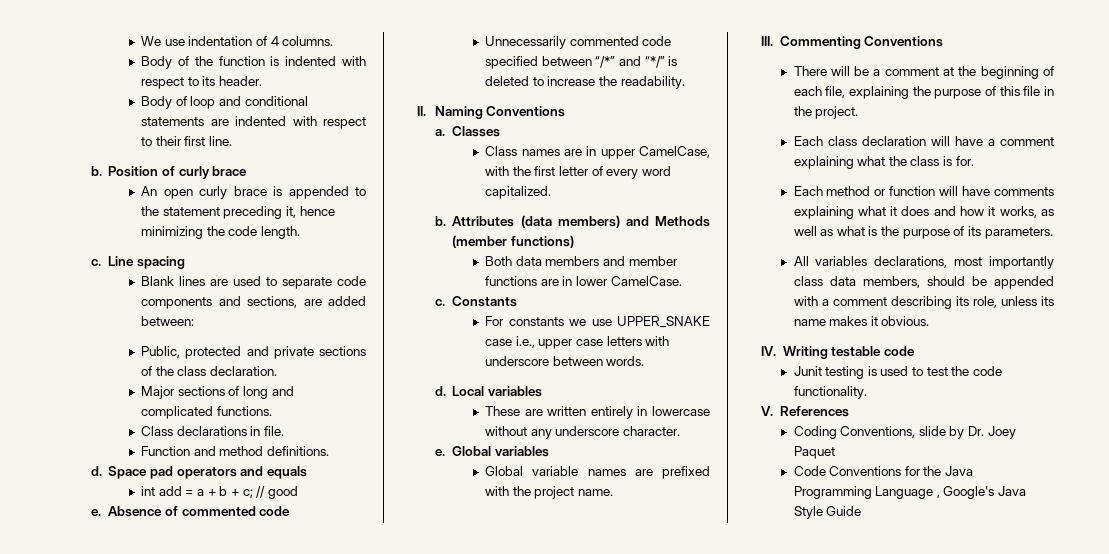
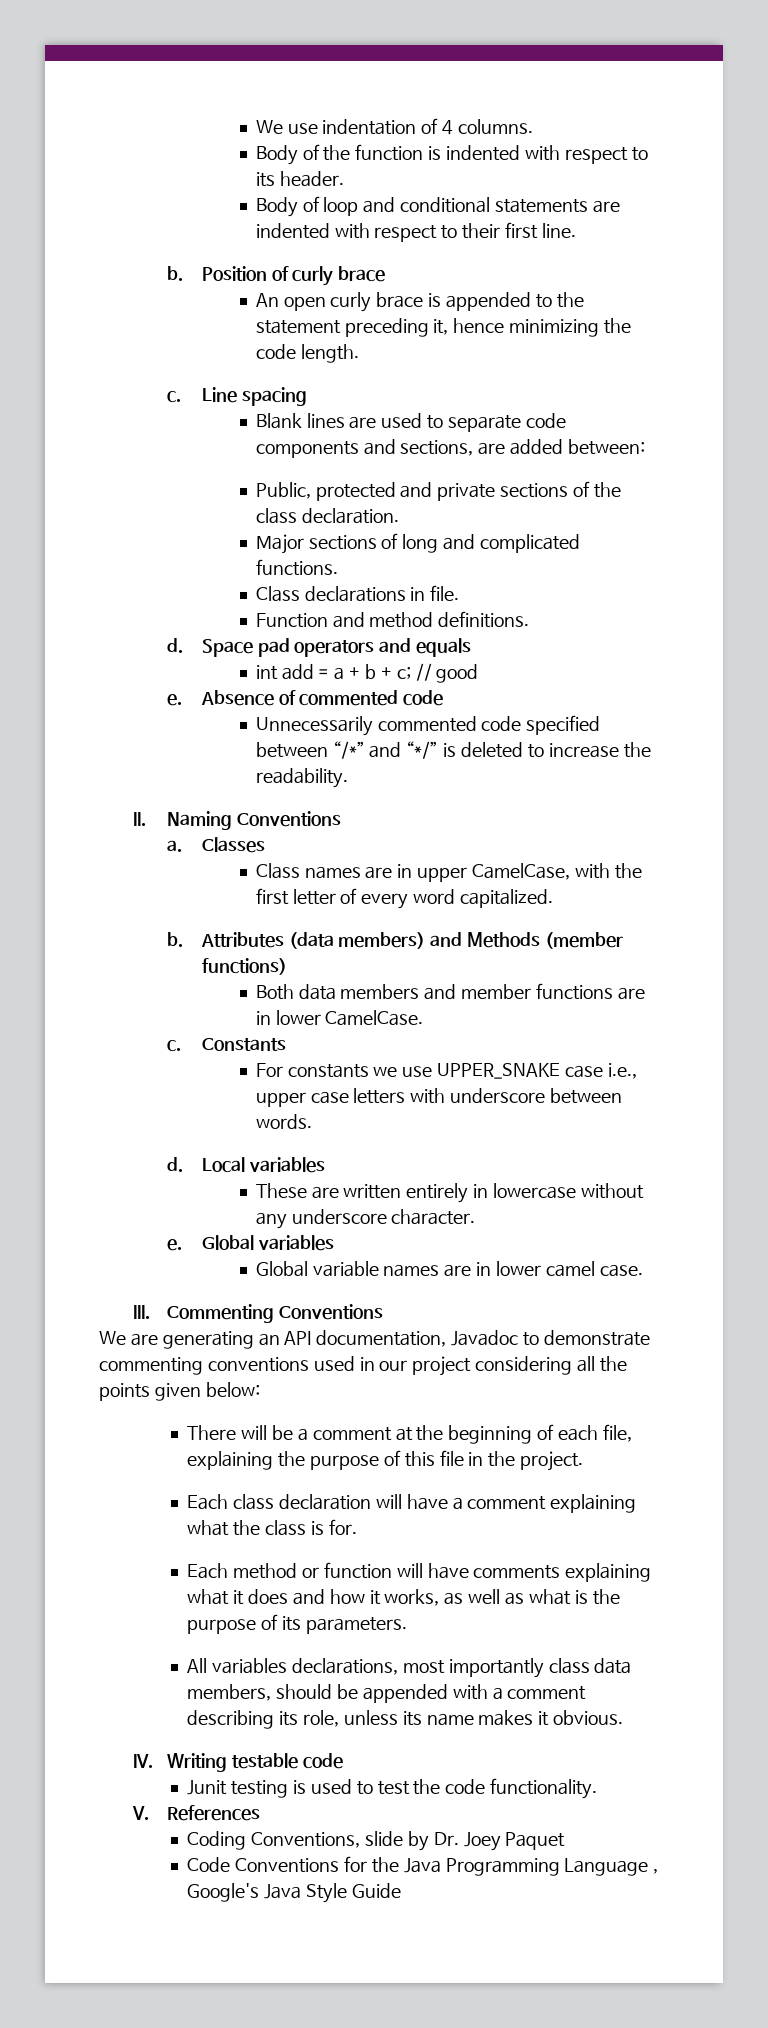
[662,466,710,479] [485,486,614,499] [760,36,944,49] prefixed with the project name. // III. Commenting Conventions -> [476,1261,643,1277] [133,1304,384,1323] [99,1330,650,1349] [99,1356,627,1376] [99,1382,260,1401] in lower camel case. // III. Commenting Conventions // We are generating an API documentation, Javadoc to demonstrate commenting conventions used in our project considering all the points given below:

